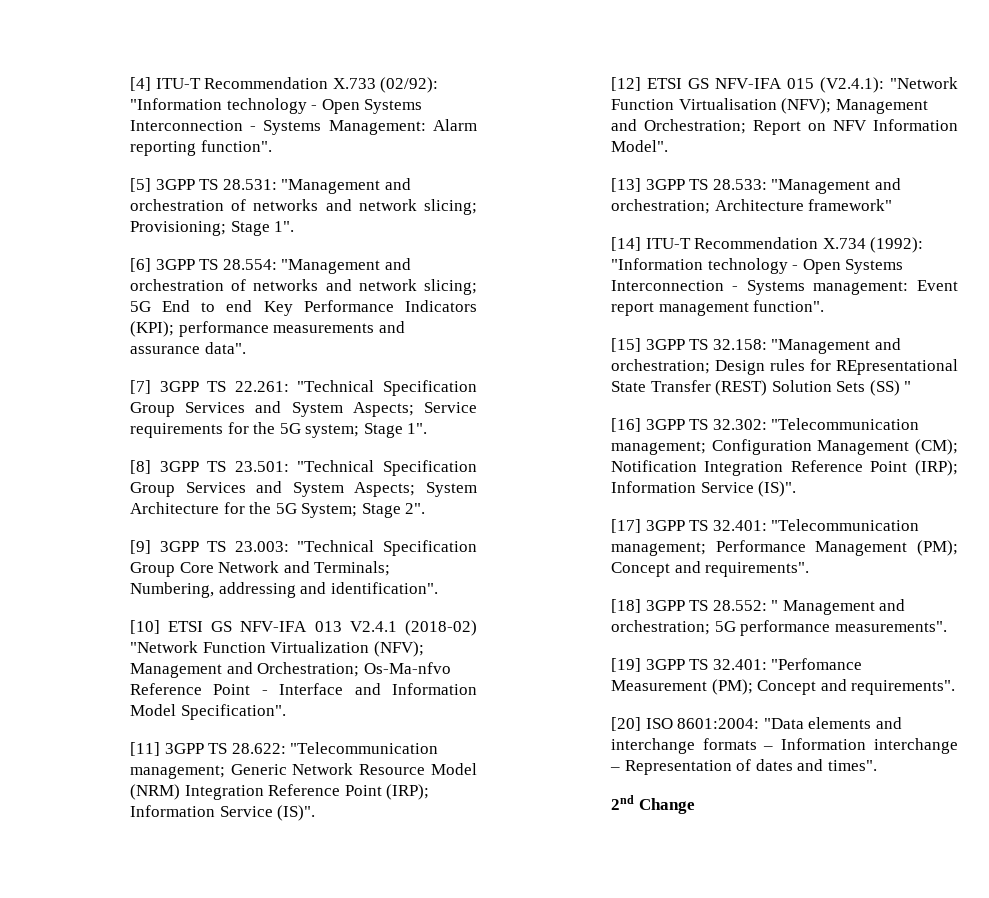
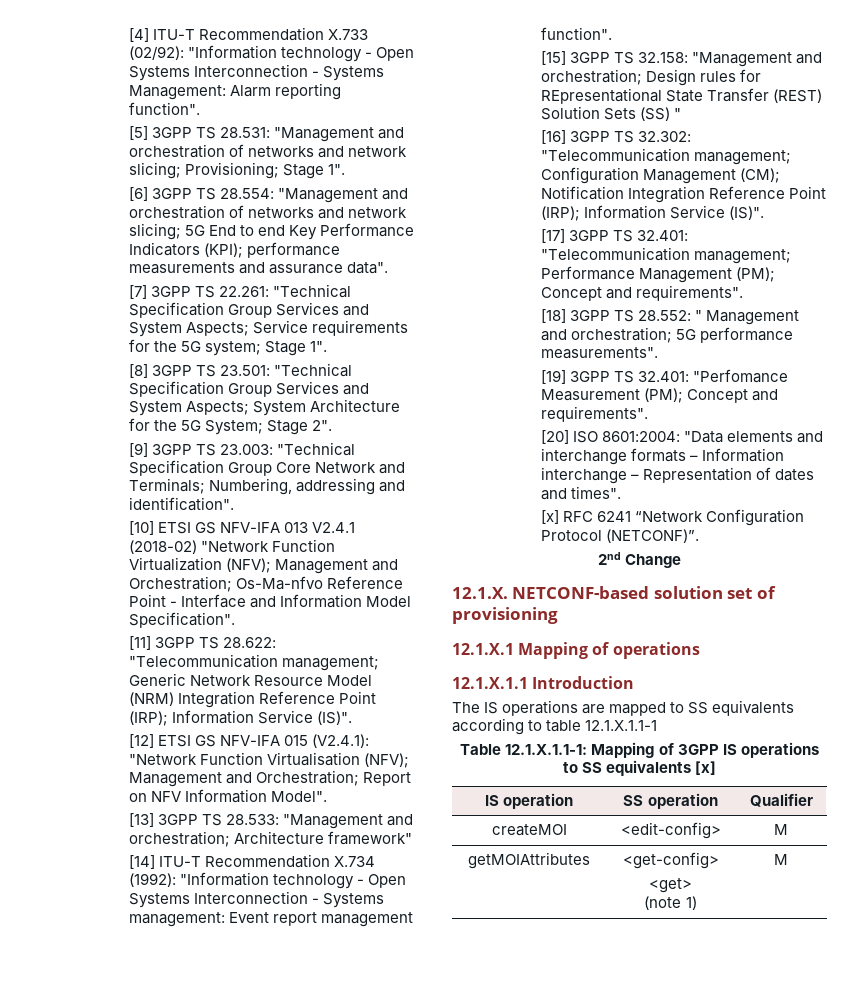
[610,795,695,814] 2nd Change -> [540,509,805,526] [540,529,699,543] [597,552,682,568] [452,586,776,599] [452,607,558,624] [452,642,700,659] [452,676,635,689] [452,700,795,716] [452,718,658,735] [460,742,819,758] [562,760,717,776] [484,793,574,809] [623,793,718,809] [749,793,813,807] [491,824,567,836] [620,822,721,839] [774,824,788,835] [468,852,590,869] [622,852,719,869] [649,878,692,893] [644,896,697,910] [774,854,788,865] [x] RFC 6241 “Network Configuration Protocol (NETCONF)”. // 2nd Change // 12.1.X. NETCONF-based solution set of provisioning // 12.1.X.1 Mapping of operations // 12.1.X.1.1 Introduction // The IS operations are mapped to SS equivalents according to table 12.1.X.1.1-1 // Table 12.1.X.1.1-1: Mapping of 3GPP IS operations to SS equivalents [x] // IS operation | SS operation | Qualifier // createMOI | <edit-config> | M // getMOIAttributes | <get-config> // <get> // (note 1) | M

